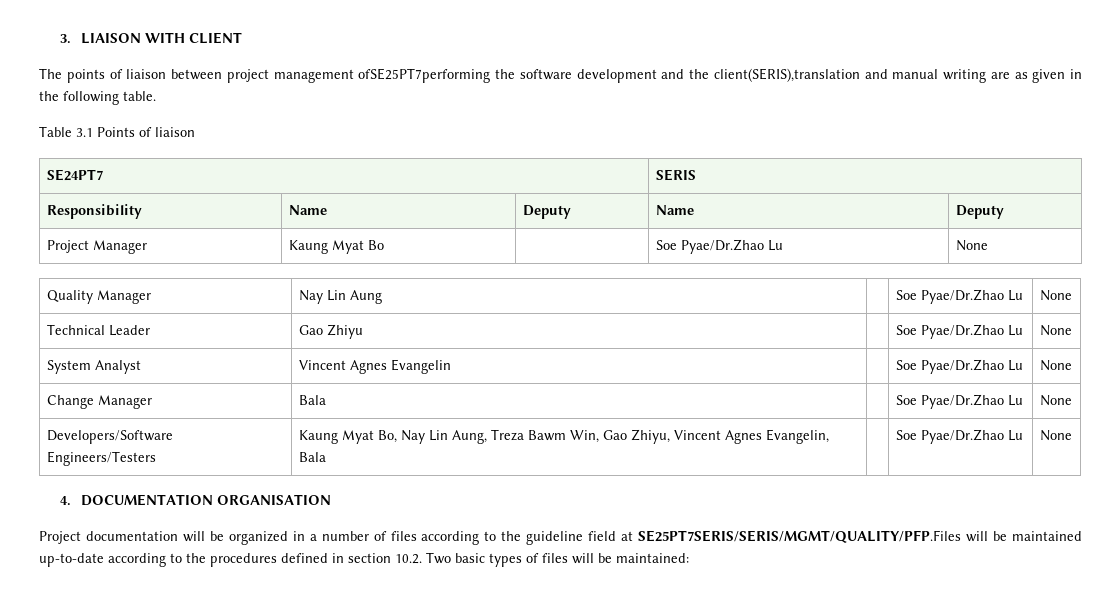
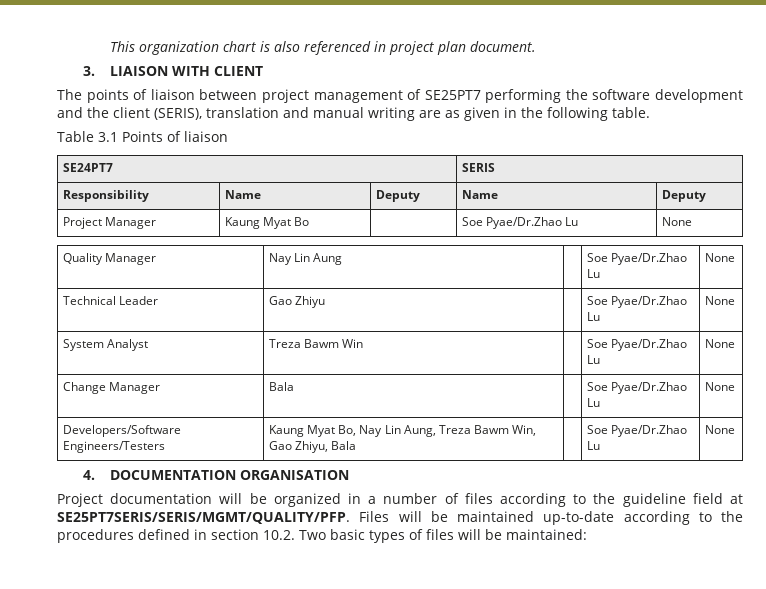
(59, 39) none -> [109,41,536,55] This organization chart is also referenced in project plan document. //
[358,68,491,83] ofSE25PT7performing -> [407,89,562,103] of SE25PT7 performing
[713,68,860,82] client(SERIS),translation -> [113,107,279,120] client (SERIS), translation
[298,359,451,374] Vincent Agnes Evangelin -> [268,339,364,348] Treza Bawm Win
[673,429,829,444] Vincent Agnes Evangelin, -> (328, 447) none
[638,530,962,543] SE25PT7SERIS/SERIS/MGMT/QUALITY/PFP.Files -> [57,511,390,524] SE25PT7SERIS/SERIS/MGMT/QUALITY/PFP. Files

